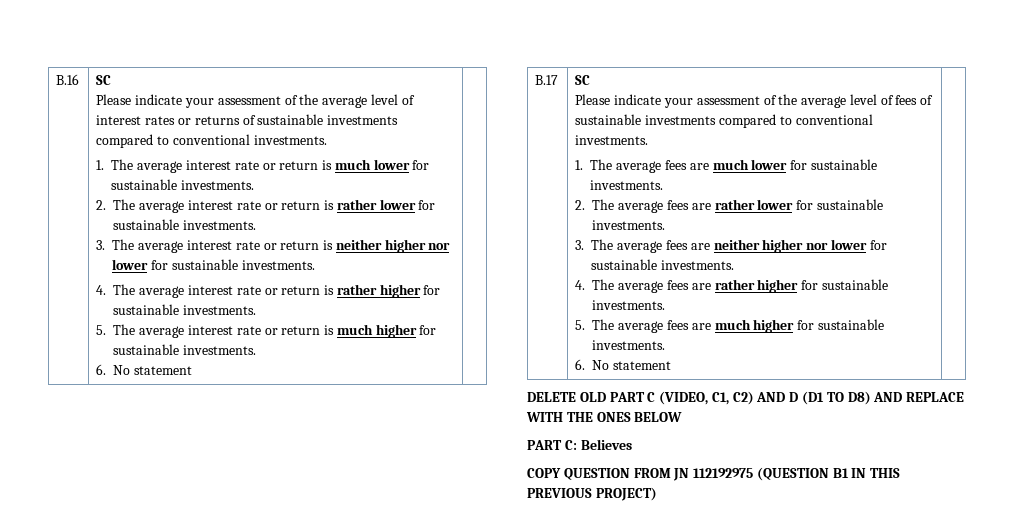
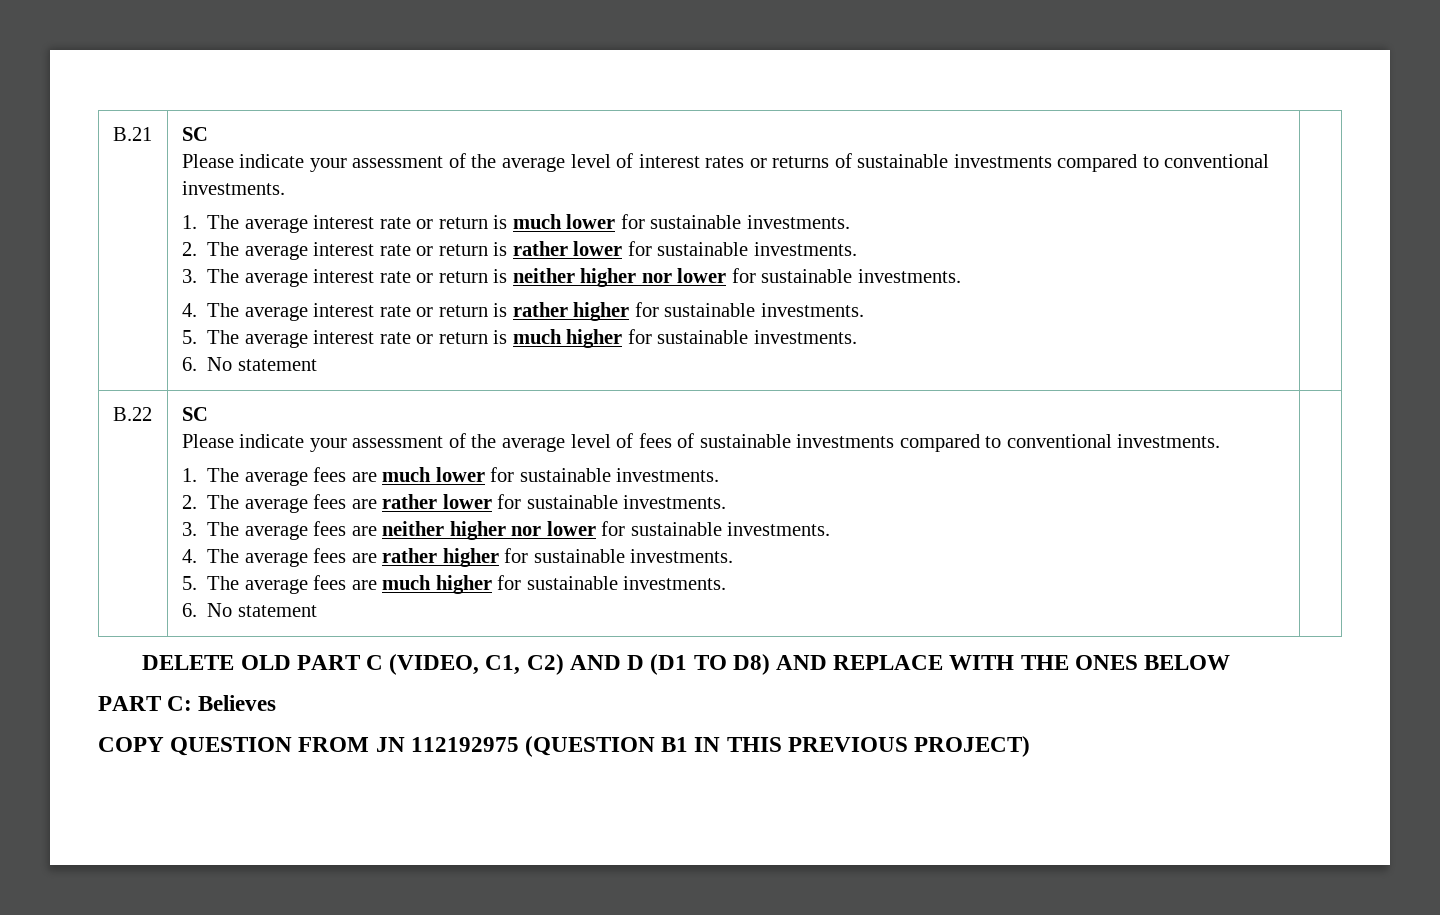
[56,74,80,85] B.16 -> [112,127,152,141] B.21
[535,75,559,85] B.17 -> [112,407,152,421] B.22

